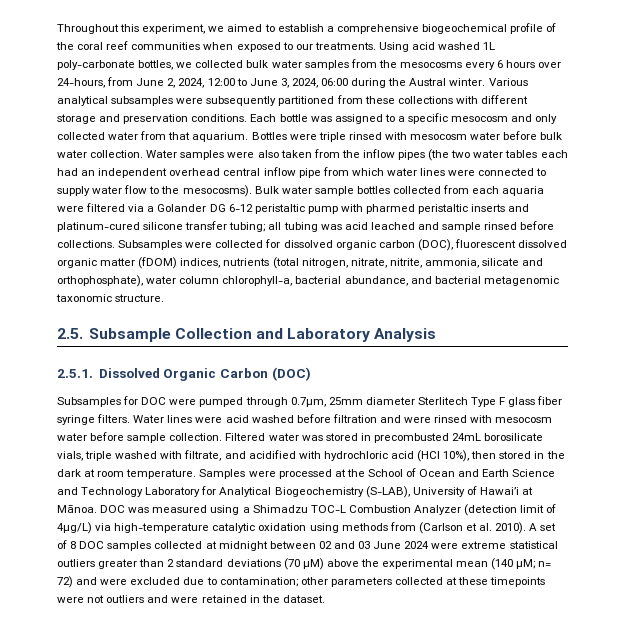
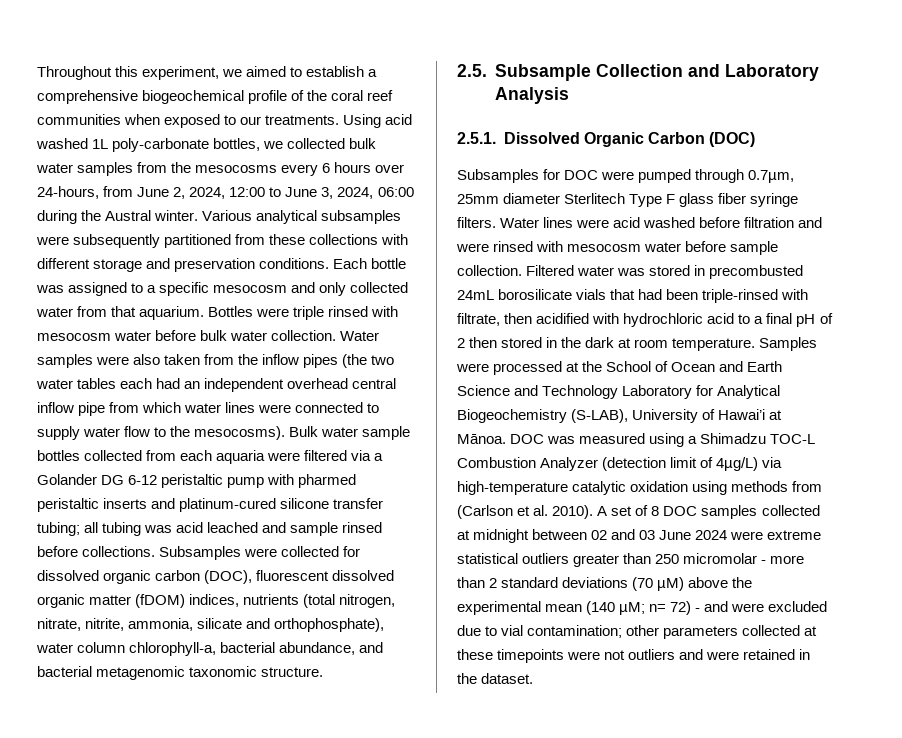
[57,451,158,461] vials, triple washed -> [576,289,779,303] vials that had been triple-rinsed
[224,451,246,459] and -> [504,313,533,324] then
[417,450,470,462] (HCl 10%), -> [738,313,833,327] [457,338,465,348] to a final pH of 2
(165, 563) none -> [655,553,805,564] [457,577,485,588] 250 micromolar - more than
(73, 582) none -> [695,608,701,612] -
(217, 581) none -> [501,625,524,636] vial

